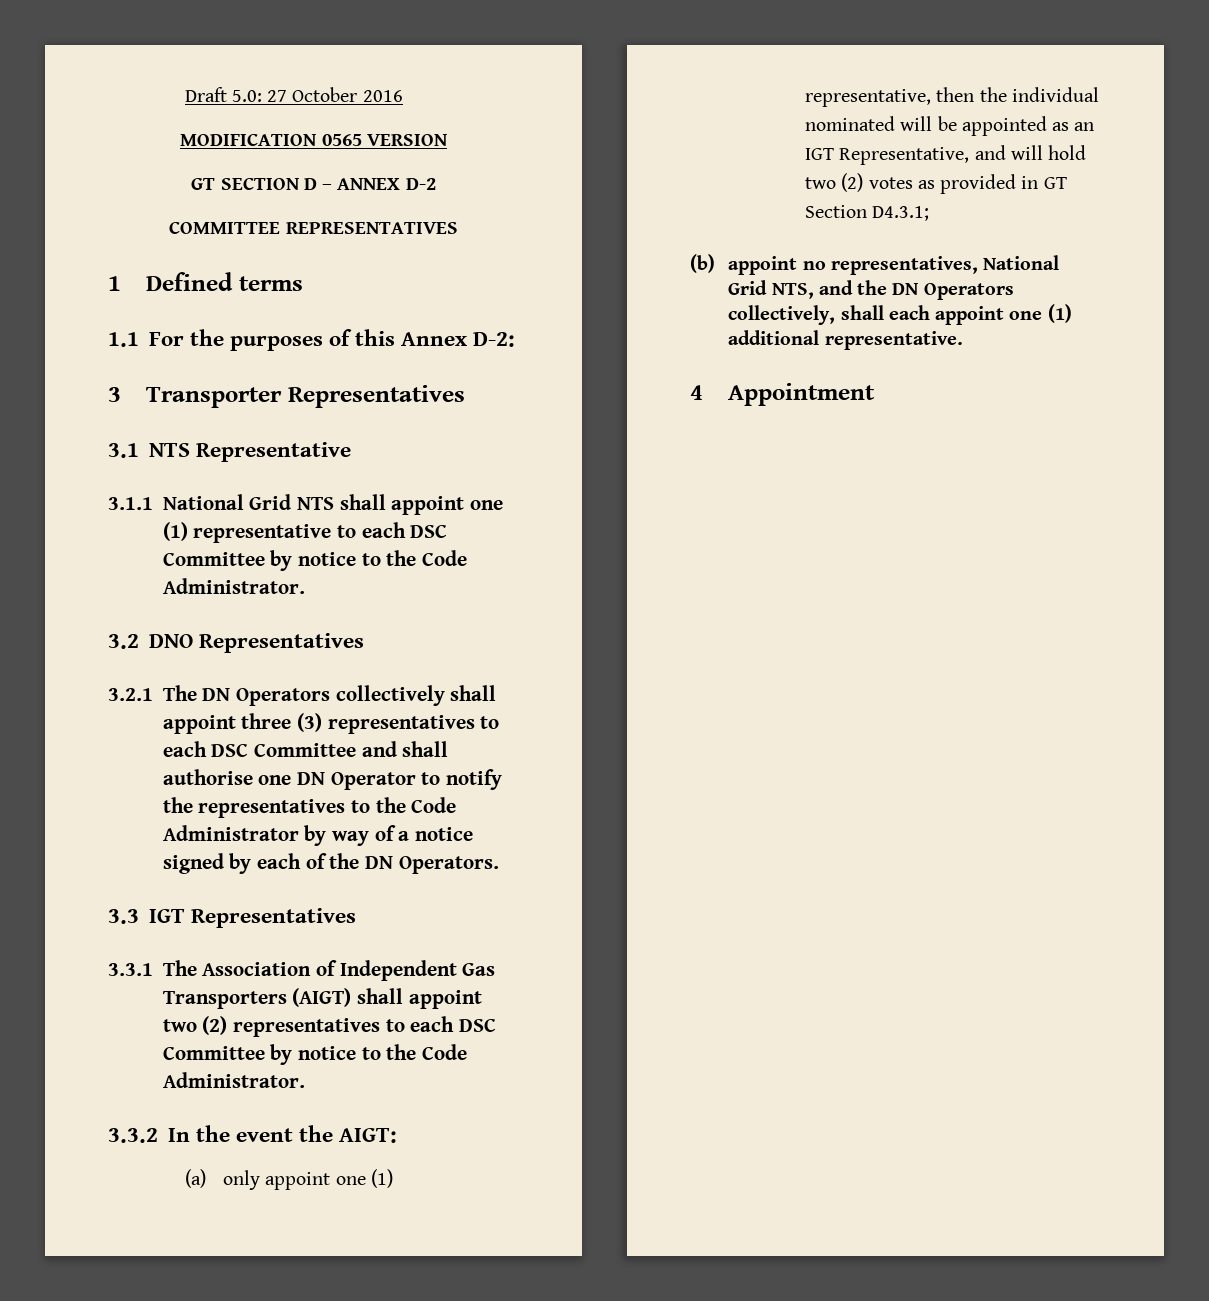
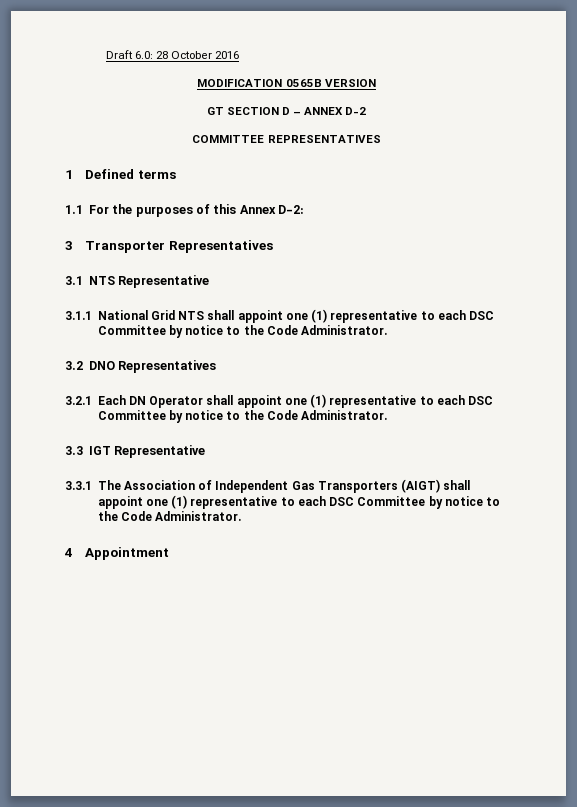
[231,90,288,102] 5.0: 27 -> [135,51,169,59] 6.0: 28
[321,134,362,146] 0565 -> [285,79,322,87] 0565B
[162,685,497,706] [162,713,500,734] [162,741,449,757] [162,769,503,790] [162,797,457,818] [162,825,474,846] [162,853,499,874] [108,908,356,928] [108,960,496,981] [162,988,482,1009] [162,1016,381,1037] The DN Operators collectively shall appoint three (3) representatives to each DSC Committee and shall authorise one DN Operator to notify the representatives to the Code Administrator by way of a notice signed by each of the DN Operators. // 3.3 IGT Representatives // 3.3.1 The Association of Independent Gas Transporters (AIGT) shall appoint two (2) representatives -> [97,394,417,408] Each DN Operator shall appoint one (1) representative
[108,1125,398,1143] [184,1169,393,1190] [805,87,1099,107] [805,116,1095,136] [805,145,1087,165] [805,173,1067,194] [805,205,930,221] [690,254,1060,275] [728,280,1014,300] [728,304,1072,325] [728,330,963,350] 3.3.2 In the event the AIGT: // (a) only appoint one (1) representative, then the individual nominated will be appointed as an IGT Representative, and will hold two (2) votes as provided in GT Section D4.3.1; // (b) appoint no representatives, National Grid NTS, and the DN Operators collectively, shall each appoint one (1) additional representative. -> [65,445,206,458] [65,479,471,493] [97,495,501,509] [97,511,242,521] 3.3 IGT Representative // 3.3.1 The Association of Independent Gas Transporters (AIGT) shall appoint one (1) representative to each DSC Committee by notice to the Code Administrator.

